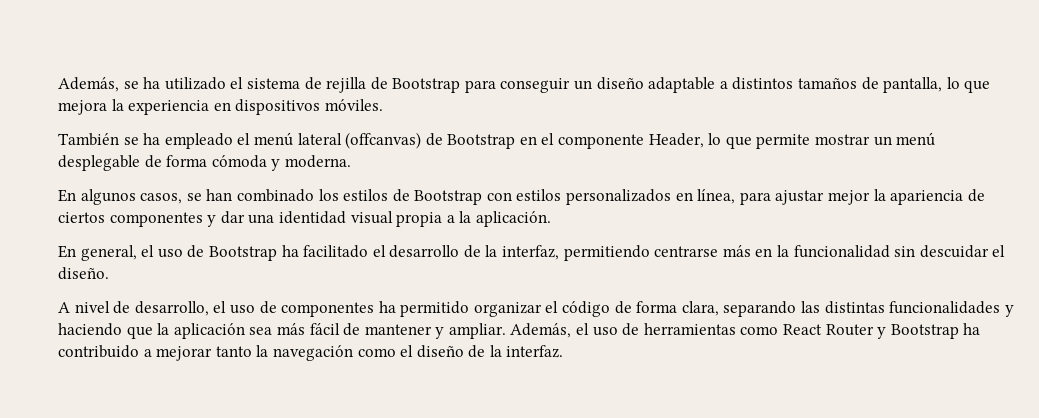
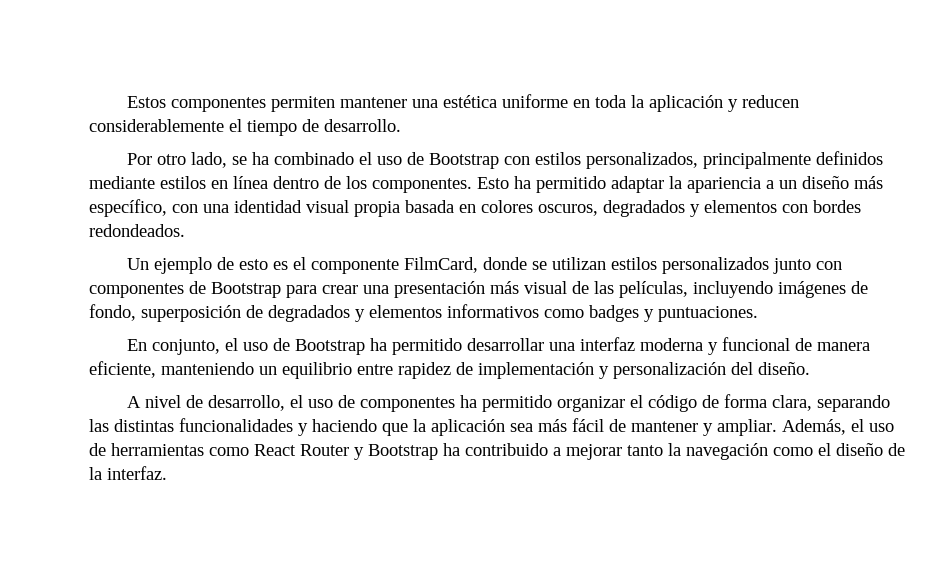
[58,77,991,93] [58,99,383,115] [58,132,936,149] [58,155,351,171] [58,189,985,205] [58,211,551,227] [58,245,137,261] Además, se ha utilizado el sistema de rejilla de Bootstrap para conseguir un diseño adaptable a distintos tamaños de pantalla, lo que mejora la experiencia en dispositivos móviles. // También se ha empleado el menú lateral (offcanvas) de Bootstrap en el componente Header, lo que permite mostrar un menú desplegable de forma cómoda y moderna. // En algunos casos, se han combinado los estilos de Bootstrap con estilos personalizados en línea, para ajustar mejor la apariencia de ciertos componentes y dar una identidad visual propia a la aplicación. // En general, -> [126,94,799,112] [89,119,401,136] [126,151,883,169] [89,176,883,193] [89,199,861,217] [89,224,185,237] [126,257,842,274] [89,281,868,298] [89,304,758,322] [126,339,220,355] Estos componentes permiten mantener una estética uniforme en toda la aplicación y reducen considerablemente el tiempo de desarrollo. // Por otro lado, se ha combinado el uso de Bootstrap con estilos personalizados, principalmente definidos mediante estilos en línea dentro de los componentes. Esto ha permitido adaptar la apariencia a un diseño más específico, con una identidad visual propia basada en colores oscuros, degradados y elementos con bordes redondeados. // Un ejemplo de esto es el componente FilmCard, donde se utilizan estilos personalizados junto con componentes de Bootstrap para crear una presentación más visual de las películas, incluyendo imágenes de fondo, superposición de degradados y elementos informativos como badges y puntuaciones. // En conjunto,
[303,245,1006,261] facilitado el desarrollo de la interfaz, permitiendo centrarse más en la funcionalidad sin descuidar el -> [391,337,870,355] [89,361,753,379] permitido desarrollar una interfaz moderna y funcional de manera eficiente, manteniendo un equilibrio entre rapidez de implementación y personalización del

